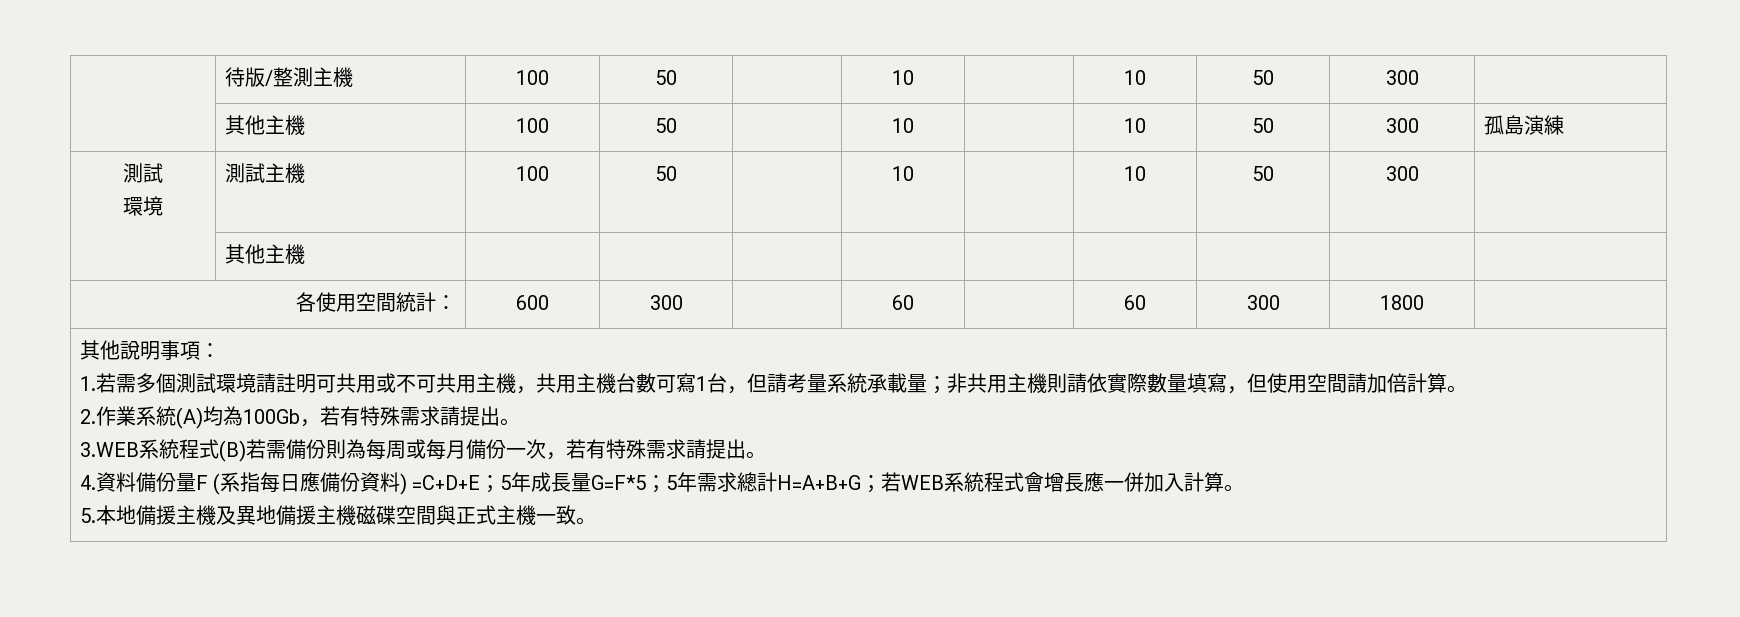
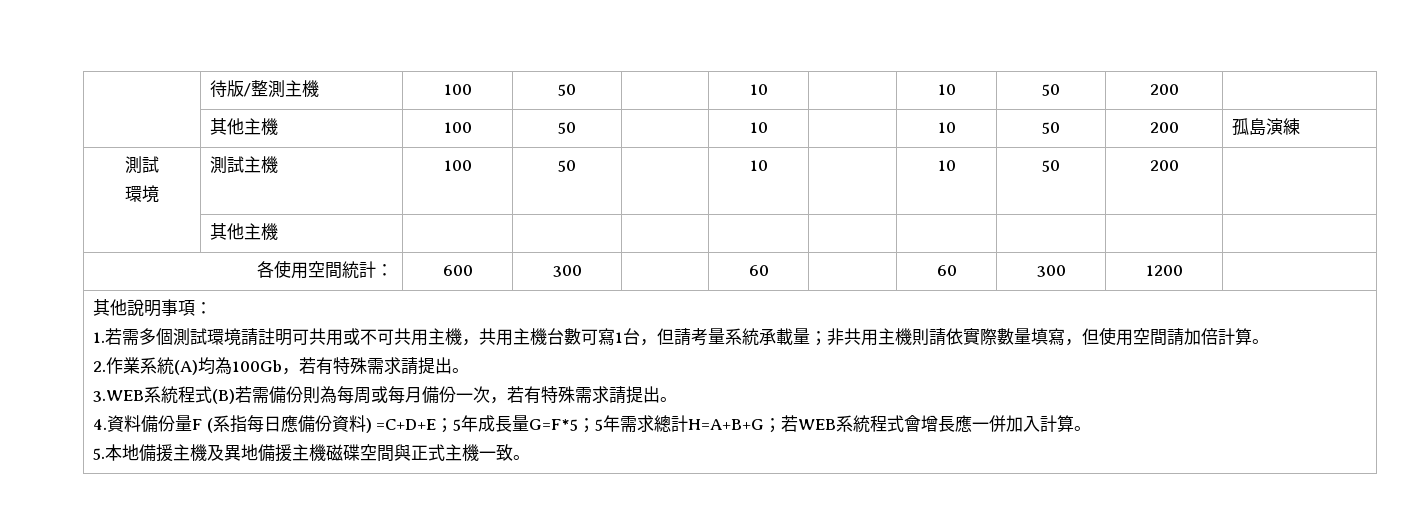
[1385,70,1419,85] 300 -> [1149,84,1179,95] 200
[1385,118,1419,133] 300 -> [1149,122,1179,133] 200
[1385,166,1419,181] 300 -> [1149,160,1179,171] 200
[1380,295,1424,310] 1800 -> [1145,265,1183,276] 1200

